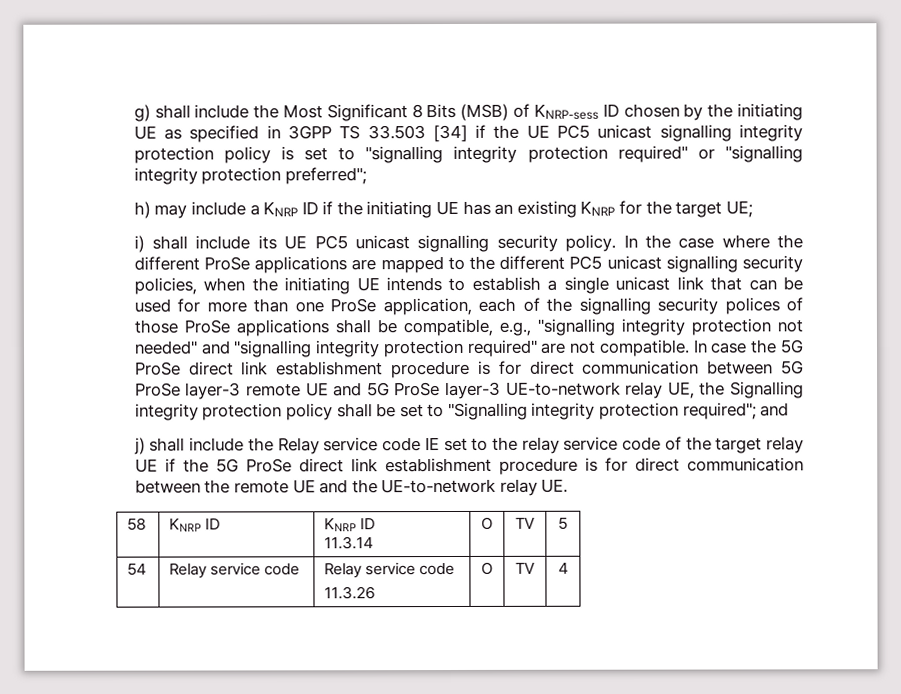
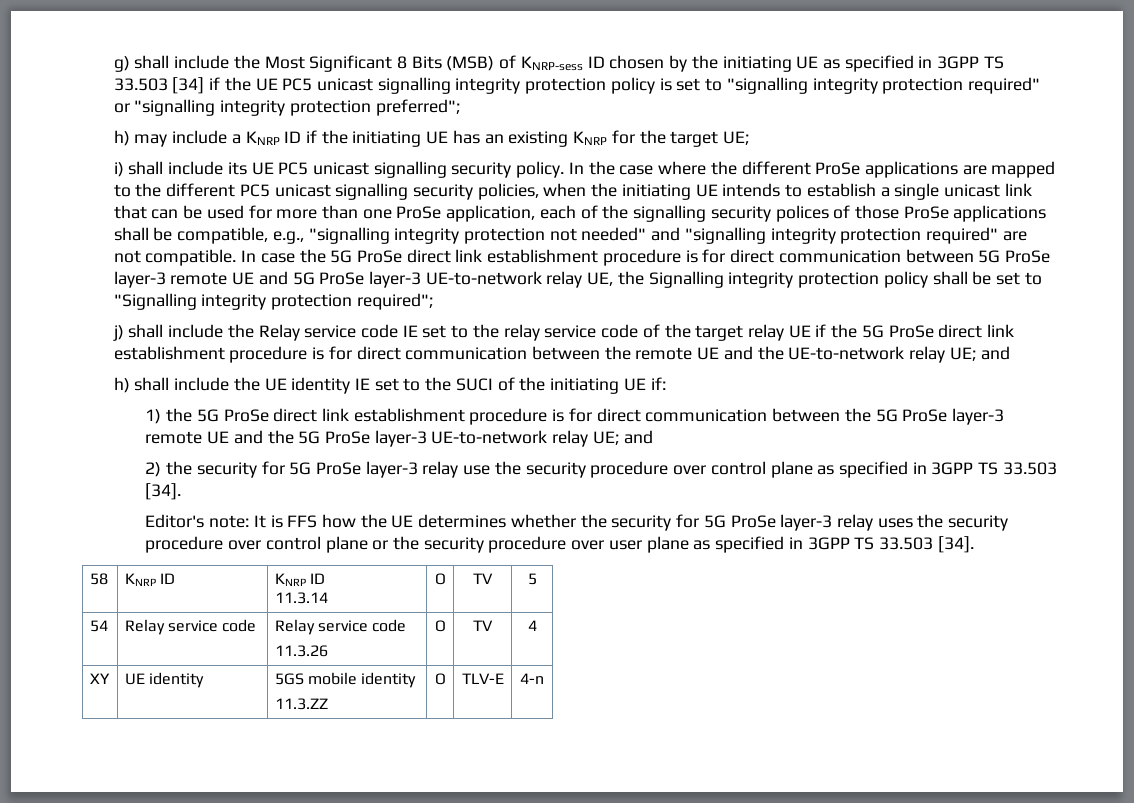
[760,402,790,417] and -> (433, 301) none
[541,478,569,493] UE. -> [949,346,1010,361] [113,377,666,394] [145,408,1004,425] [145,430,653,447] [145,461,1057,478] [145,483,182,500] [145,514,1009,531] [145,536,974,553] UE; and // h) shall include the UE identity IE set to the SUCI of the initiating UE if: // 1) the 5G ProSe direct link establishment procedure is for direct communication between the 5G ProSe layer-3 remote UE and the 5G ProSe layer-3 UE-to-network relay UE; and // 2) the security for 5G ProSe layer-3 relay use the security procedure over control plane as specified in 3GPP TS 33.503 [34]. // Editor's note: It is FFS how the UE determines whether the security for 5G ProSe layer-3 relay uses the security procedure over control plane or the security procedure over user plane as specified in 3GPP TS 33.503 [34].
(569, 568) none -> [89,673,110,684] [124,672,204,688] [274,672,417,688] [274,698,328,710] [434,673,446,685] [461,673,504,684] [520,673,544,684] // XY | UE identity | 5GS mobile identity // 11.3.ZZ | O | TLV-E | 4-n

